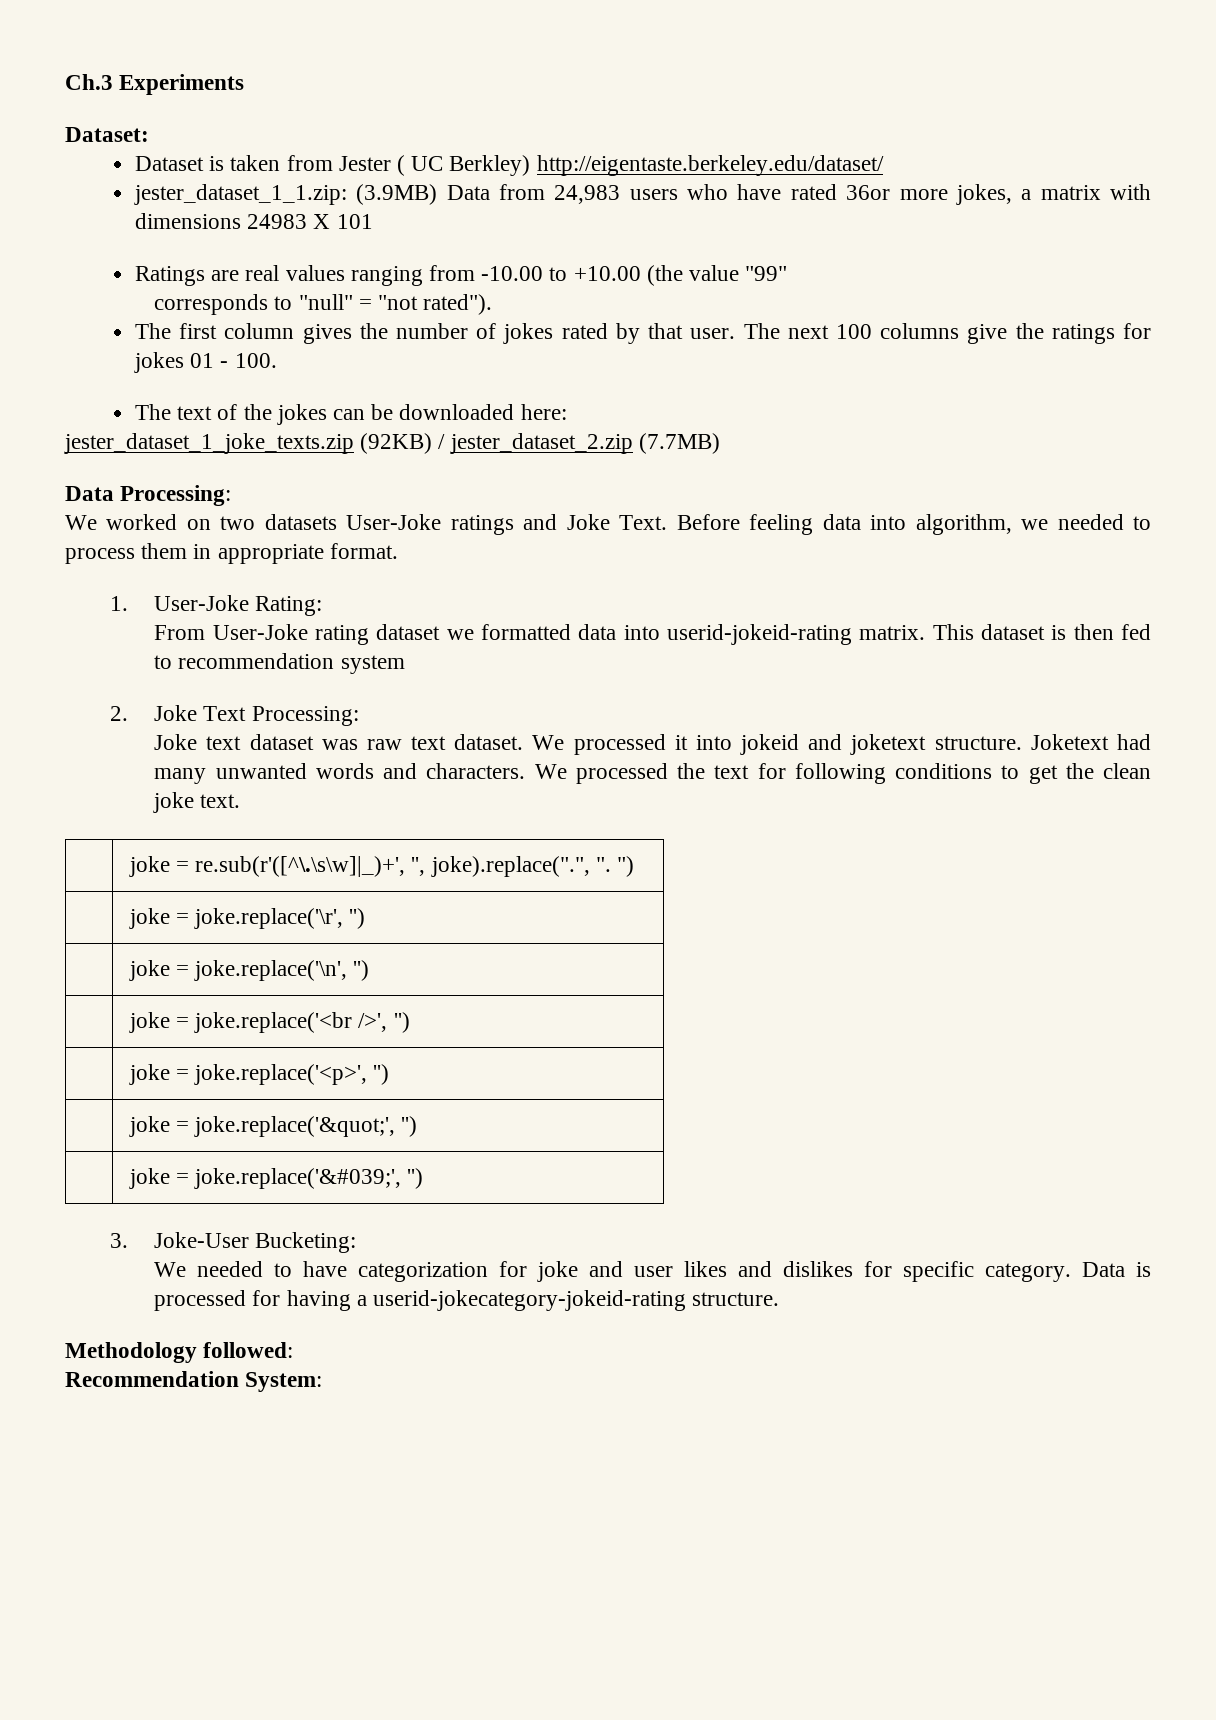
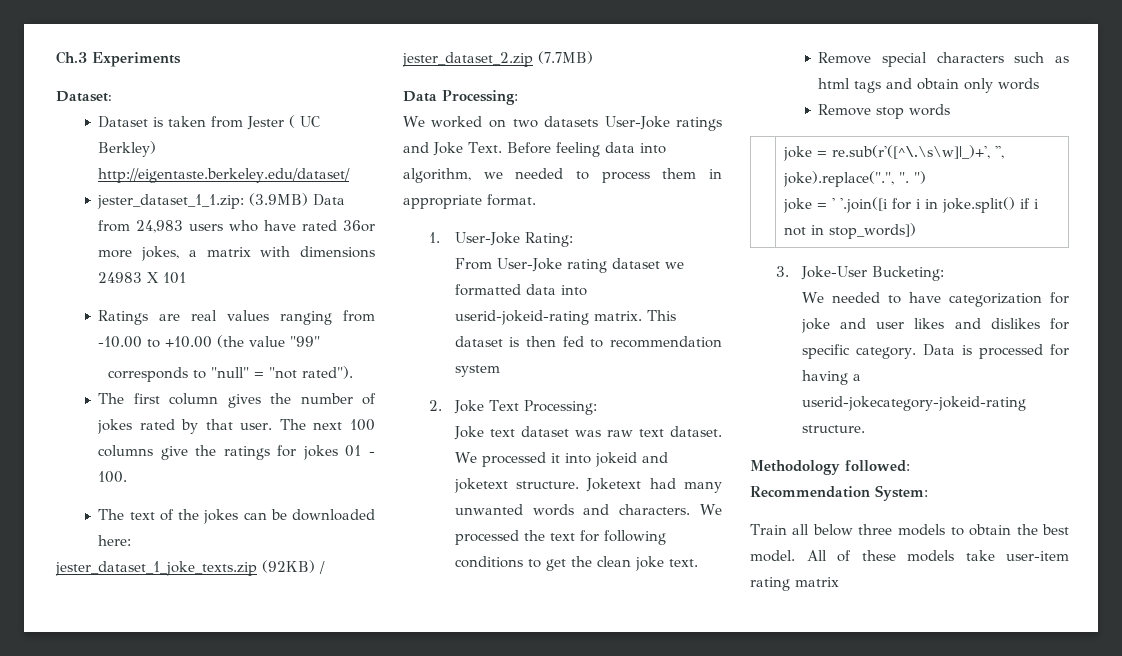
(241, 801) none -> [818,52,1069,67] [818,78,1040,93] [818,104,951,119] // Remove special characters such as html tags and obtain only words // Remove stop words
[128,908,366,929] [128,960,370,981] [128,1012,410,1033] [128,1064,390,1085] [128,1116,418,1137] [128,1168,424,1189] // | joke = joke.replace('\r', '') // | joke = joke.replace('\n', '') // | joke = joke.replace('<br />', '') // | joke = joke.replace('<p>', '') // | joke = joke.replace('&quot;', '') // | joke = joke.replace('&#039;', '') -> [782,197,1039,213] [783,223,916,239] // joke = ' '.join([i for i in joke.split() if i not in stop_words])
(323, 1382) none -> [750,524,1069,536] [750,550,1069,562] [750,577,839,591] // Train all below three models to obtain the best model. All of these models take user-item rating matrix

